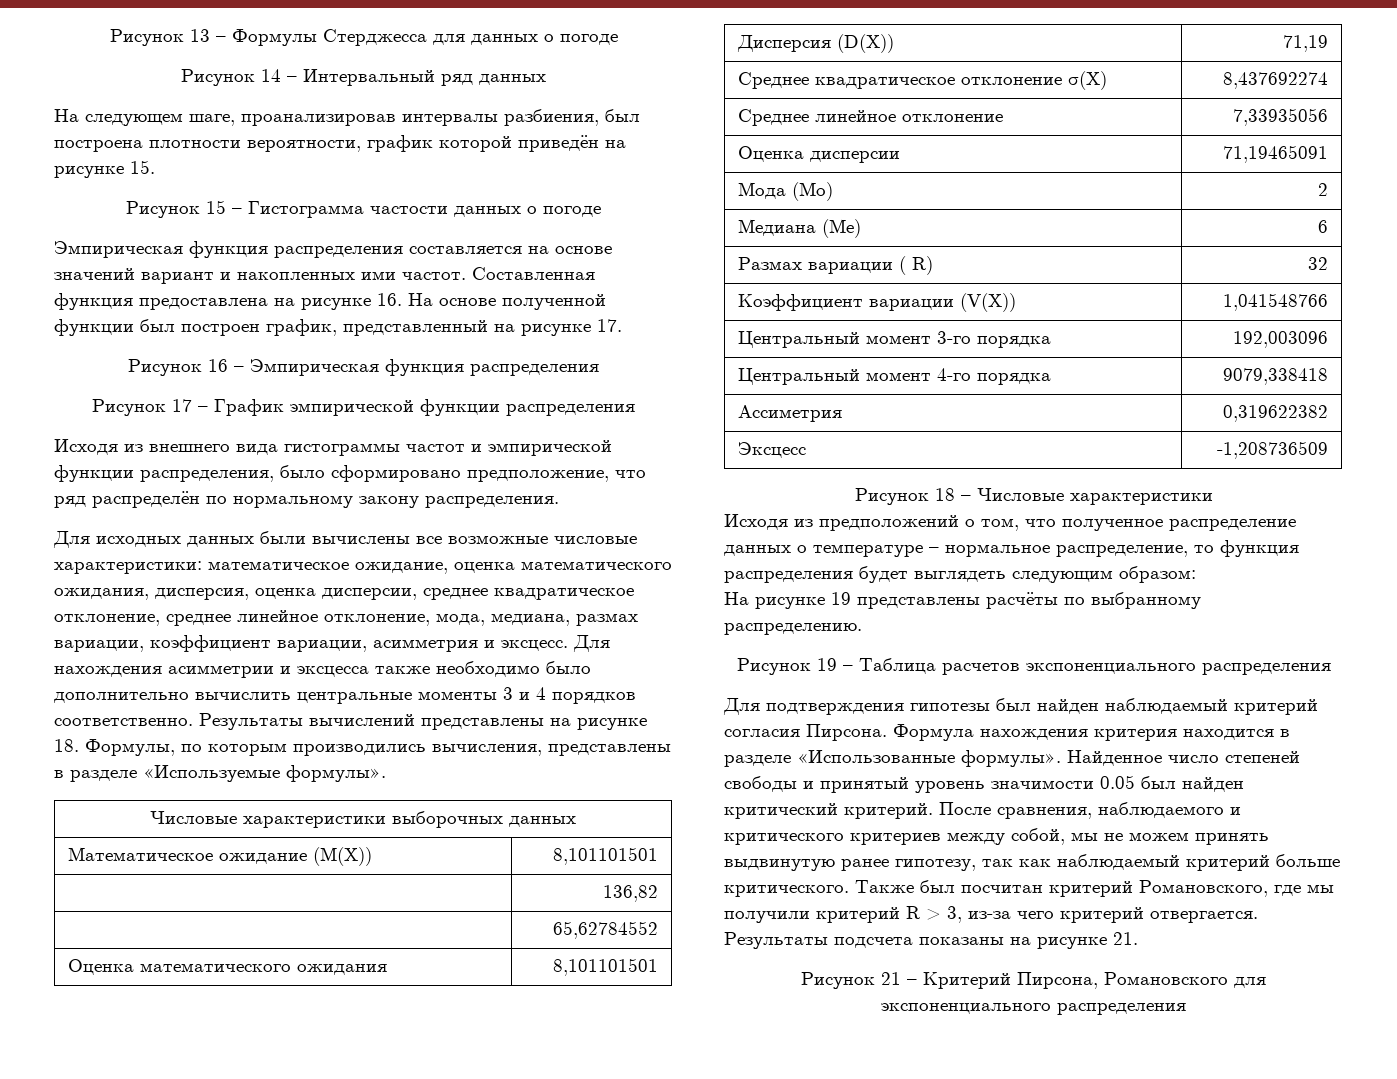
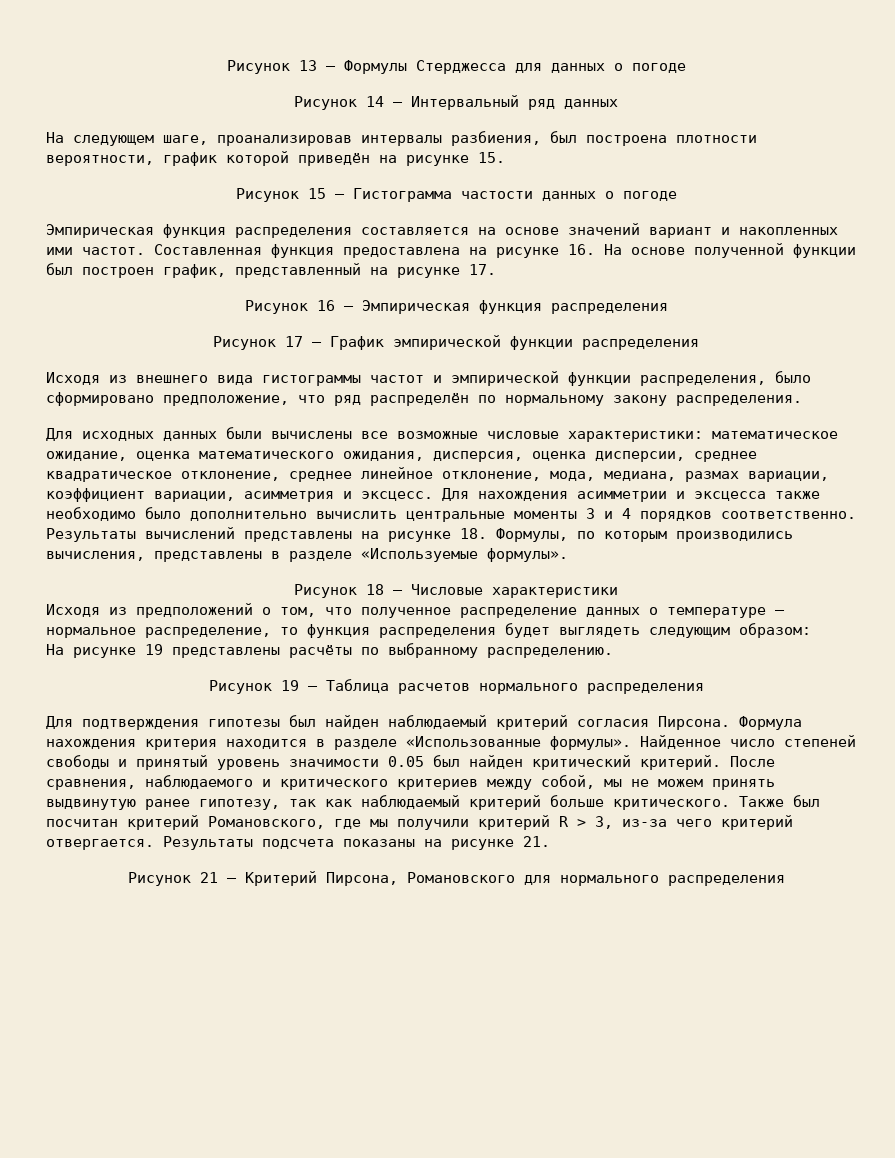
[150,811,576,828] [68,847,373,866] [552,847,658,865] [602,885,658,902] [552,921,658,939] [68,959,388,975] [552,958,658,976] [737,34,895,53] [1282,35,1328,52] [738,71,1108,90] [1222,72,1328,89] [738,109,1004,126] [1232,108,1328,126] [738,146,901,163] [1222,145,1328,163] [738,182,834,201] [1317,183,1328,196] [738,219,862,238] [1317,220,1328,233] [738,256,934,275] [1307,257,1328,270] [738,293,1017,312] [1222,293,1328,311] [738,331,1052,348] [1232,331,1328,348] [738,368,1052,385] [1222,368,1328,385] [738,405,843,422] [1222,405,1328,422] [738,442,807,458] [1216,441,1328,459] // Числовые характеристики выборочных данных // Математическое ожидание (M(X)) | 8,101101501 // | 136,82 // | 65,62784552 // Оценка математического ожидания | 8,101101501 // Дисперсия (D(X)) | 71,19 // Среднее квадратическое отклонение σ(X) | 8,437692274 // Среднее линейное отклонение | 7,33935056 // Оценка дисперсии | 71,19465091 // Мода (Мо) | 2 // Медиана (Ме) | 6 // Размах вариации ( R) | 32 // Коэффициент вариации (V(X)) | 1,041548766 // Центральный момент 3-го порядка | 192,003096 // Центральный момент 4-го порядка | 9079,338418 // Ассиметрия | 0,319622382 // Эксцесс | -1,208736509 -> (568, 555) none
[1025,663,1196,674] экспоненциального -> [478,683,578,694] нормального
[881,1003,1051,1014] экспоненциального -> [559,875,659,886] нормального

